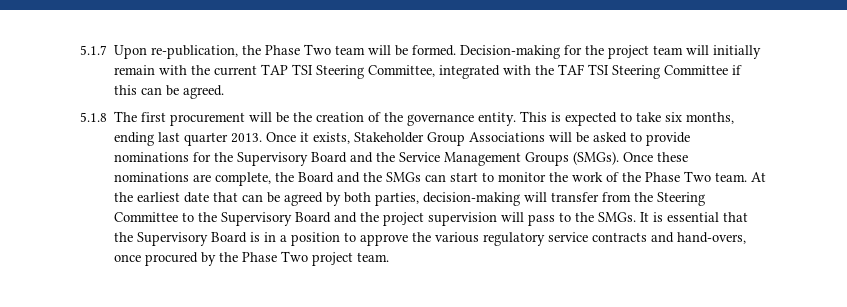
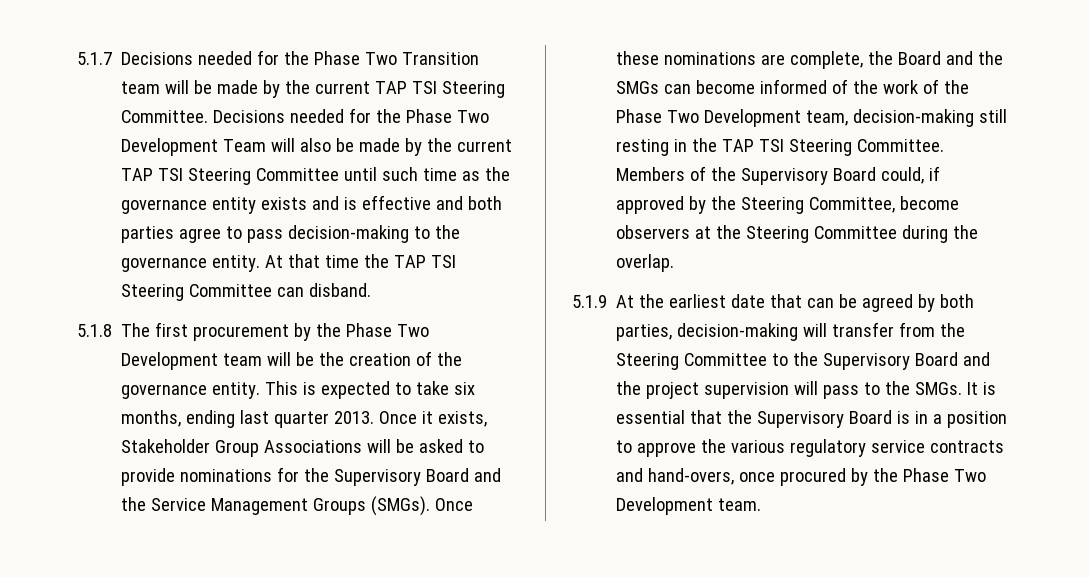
[114,44,762,59] [114,64,743,79] [114,85,225,99] [80,111,246,126] Upon re-publication, the Phase Two team will be formed. Decision-making for the project team will initially remain with the current TAP TSI Steering Committee, integrated with the TAF TSI Steering Committee if this can be agreed. // 5.1.8 The first procurement -> [121,50,480,65] [121,80,506,98] [121,108,490,123] [121,138,513,156] [121,167,511,185] [121,195,503,214] [121,225,461,243] [121,254,457,272] [121,283,372,301] [77,322,430,341] [121,352,263,370] Decisions needed for the Phase Two Transition team will be made by the current TAP TSI Steering Committee. Decisions needed for the Phase Two Development Team will also be made by the current TAP TSI Steering Committee until such time as the governance entity exists and is effective and both parties agree to pass decision-making to the governance entity. At that time the TAP TSI Steering Committee can disband. // 5.1.8 The first procurement by the Phase Two Development team
[450,172,547,182] start to monitor -> [696,79,849,94] become informed of
[715,172,748,182] team. -> [704,109,1008,127] [616,138,945,156] [616,166,941,185] [616,196,960,214] [616,225,979,243] [616,254,675,272] [572,295,607,308] Development team, decision-making still resting in the TAP TSI Steering Committee. Members of the Supervisory Board could, if approved by the Steering Committee, become observers at the Steering Committee during the overlap. // 5.1.9
[312,252,354,266] project -> [616,497,714,515] Development

